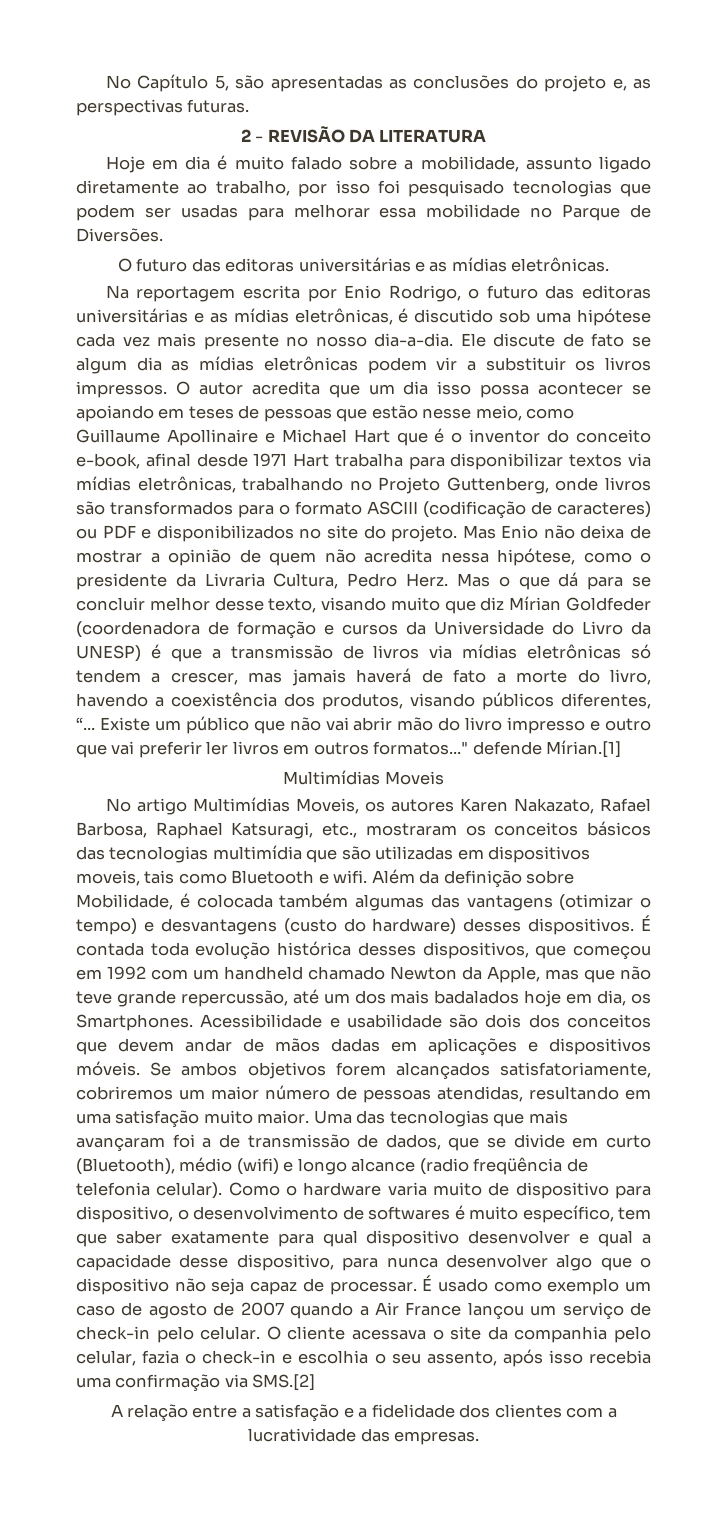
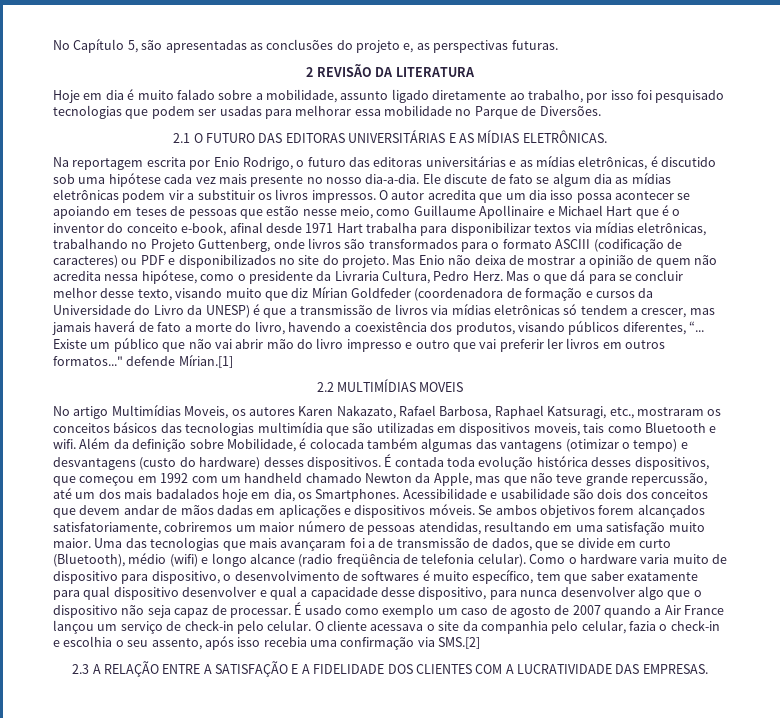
[255,136,264,142] - -> (314, 72) none
[117,257,610,272] O futuro das editoras universitárias e as mídias eletrônicas. -> [173,130,607,143] 2.1 O FUTURO DAS EDITORAS UNIVERSITÁRIAS E AS MÍDIAS ELETRÔNICAS.
[283,770,444,785] Multimídias Moveis -> [316,379,464,392] 2.2 MULTIMÍDIAS MOVEIS
[110,1404,617,1421] [248,1428,479,1445] A relação entre a satisfação e a fidelidade dos clientes com a lucratividade das empresas. -> [72,661,708,677] 2.3 A RELAÇÃO ENTRE A SATISFAÇÃO E A FIDELIDADE DOS CLIENTES COM A LUCRATIVIDADE DAS EMPRESAS.

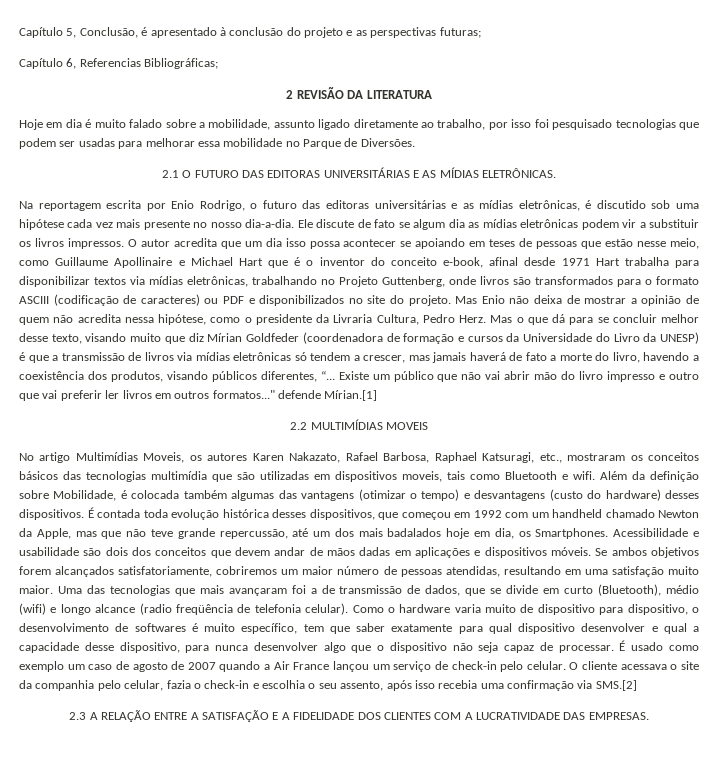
[53,40,70,50] No -> (19, 32) none
[141,39,334,53] são apresentadas as conclusões -> [79,27,284,38] Conclusão, é apresentado à conclusão
[403,43,414,53] e, -> [346,30,353,36] e
[511,40,558,50] futuras. -> [439,27,481,38] [19,58,219,69] futuras; // Capítulo 6, Referencias Bibliográficas;

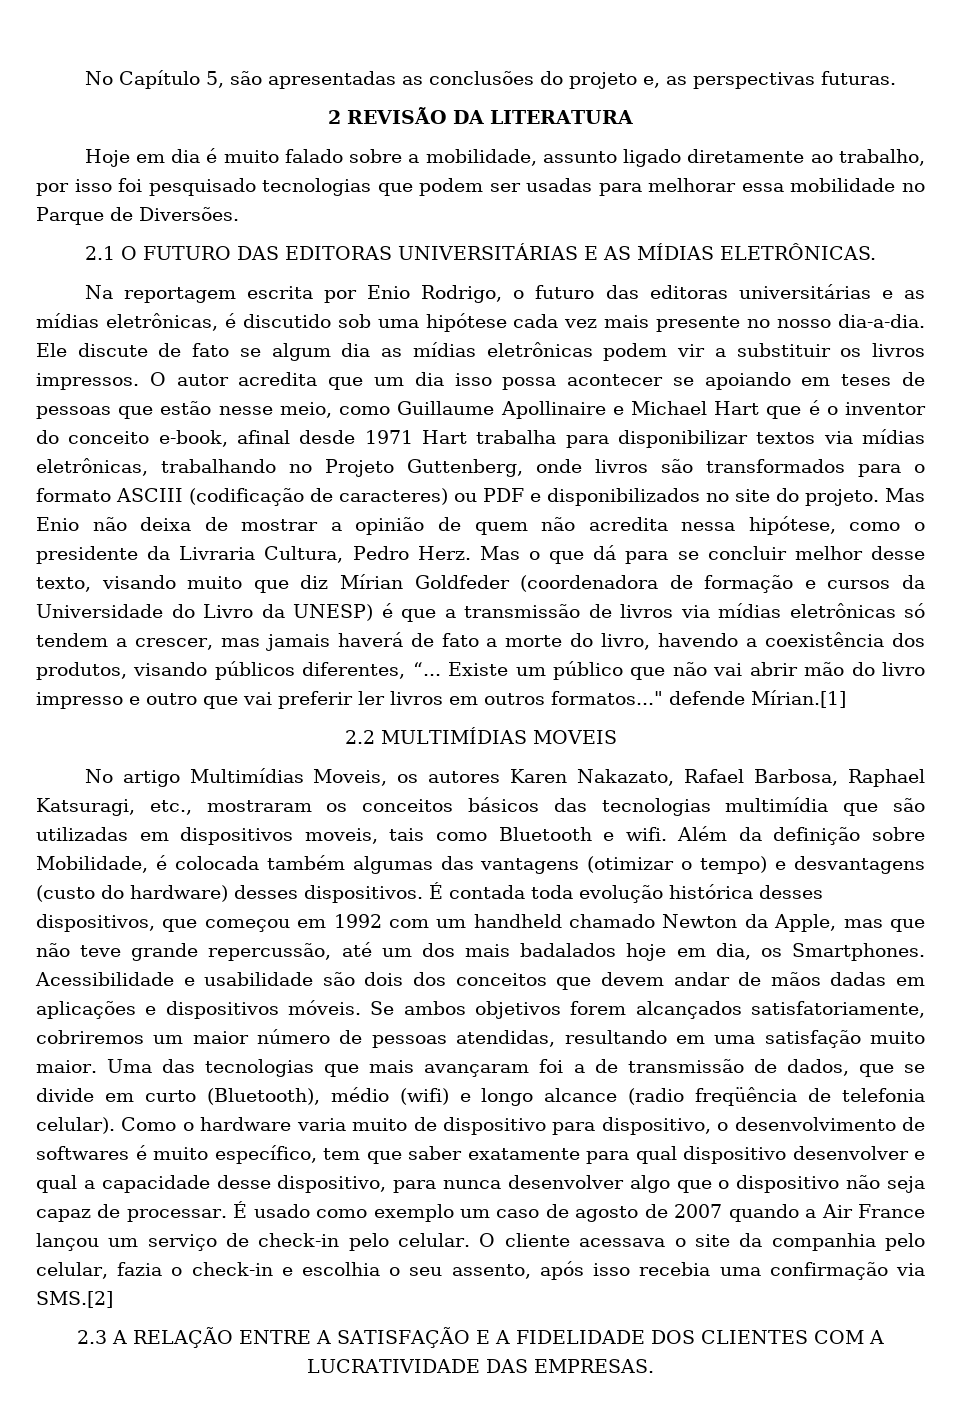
(19, 32) none -> [84,71,113,85] No
[79,27,284,38] Conclusão, é apresentado à conclusão -> [229,71,534,89] são apresentadas as conclusões
[346,30,353,36] e -> [642,76,660,88] e,
[439,27,481,38] [19,58,219,69] futuras; // Capítulo 6, Referencias Bibliográficas; -> [820,71,896,85] futuras.

